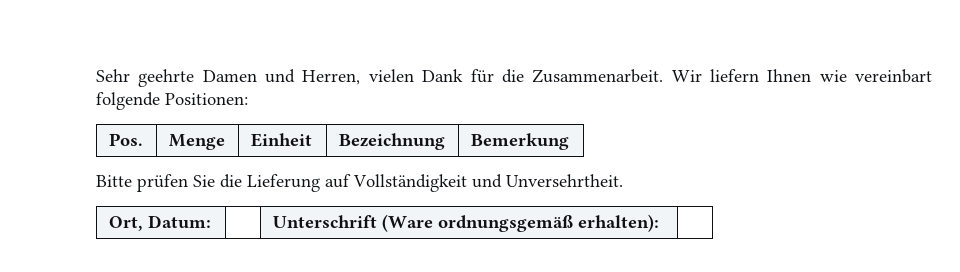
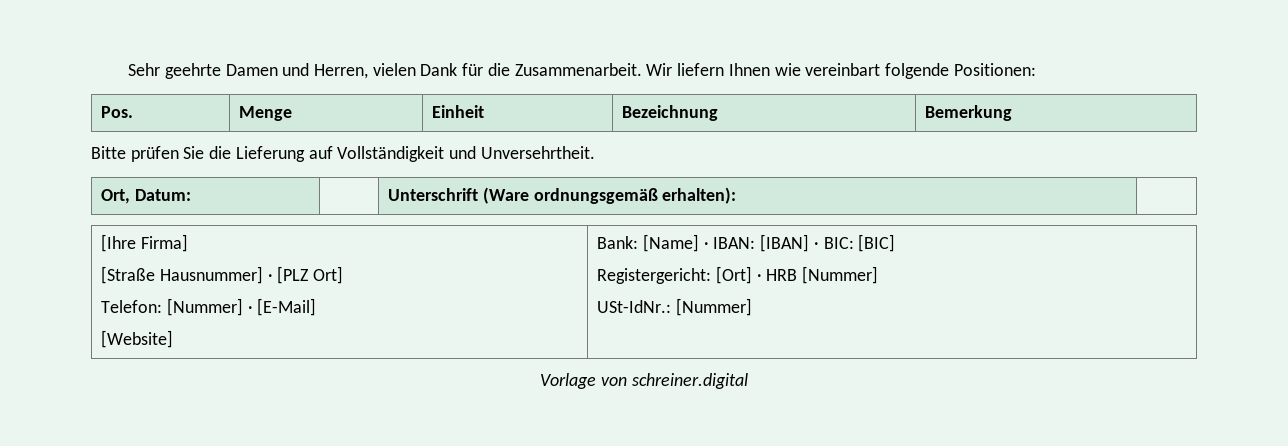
(659, 223) none -> [101,234,189,252] [101,266,344,284] [101,298,317,316] [101,330,174,348] [597,234,896,252] [597,266,879,284] [597,298,753,316] [540,373,748,389] // [Ihre Firma] // [Straße Hausnummer] · [PLZ Ort] // Telefon: [Nummer] · [E-Mail] // [Website] | Bank: [Name] · IBAN: [IBAN] · BIC: [BIC] // Registergericht: [Ort] · HRB [Nummer] // USt-IdNr.: [Nummer] // Vorlage von schreiner.digital

